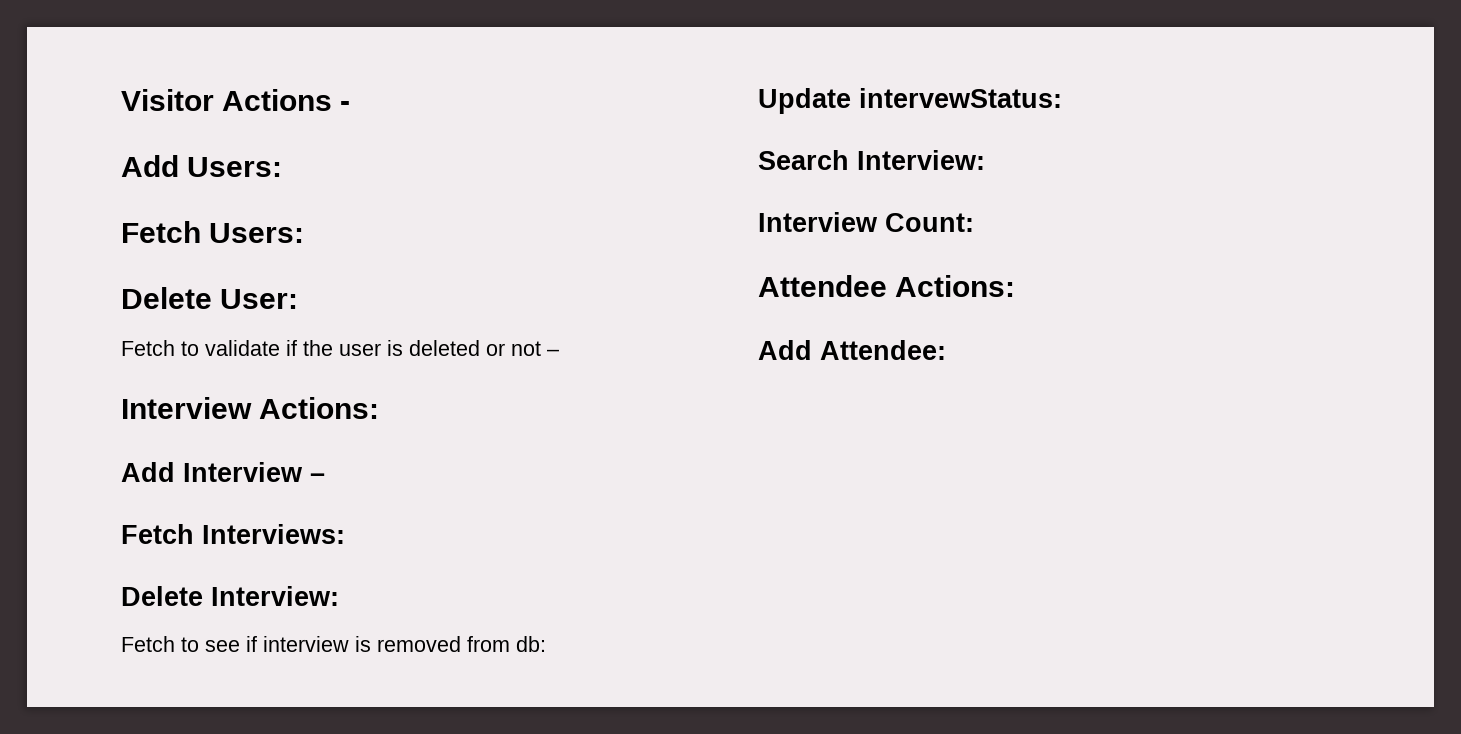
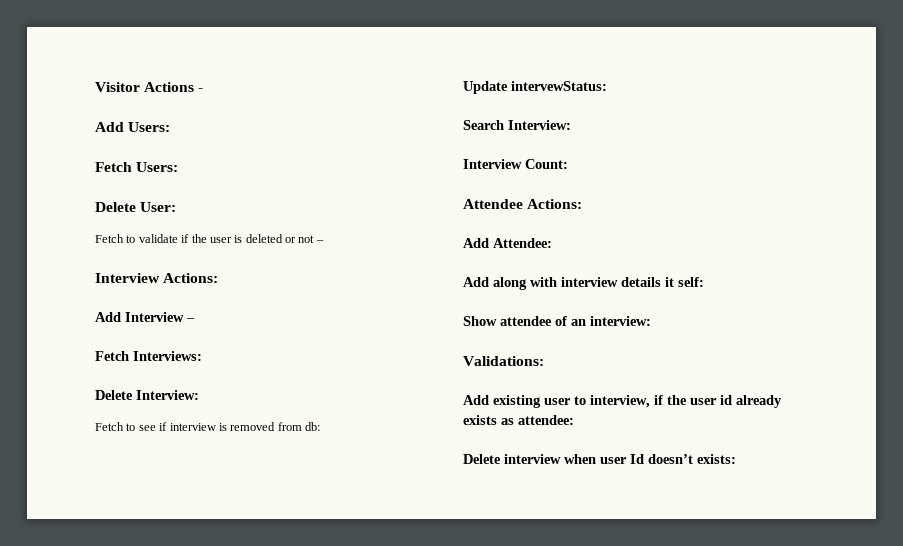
(946, 350) none -> [463,277,704,290] [463,316,651,326] [463,356,544,366] [463,395,782,408] [463,415,574,425] [463,454,736,464] // Add along with interview details it self: // Show attendee of an interview: // Validations: // Add existing user to interview, if the user id already exists as attendee: // Delete interview when user Id doesn’t exists:

